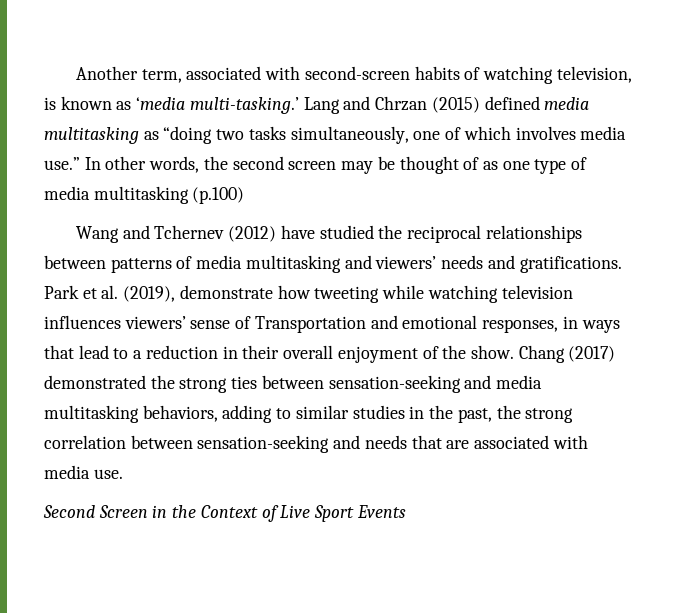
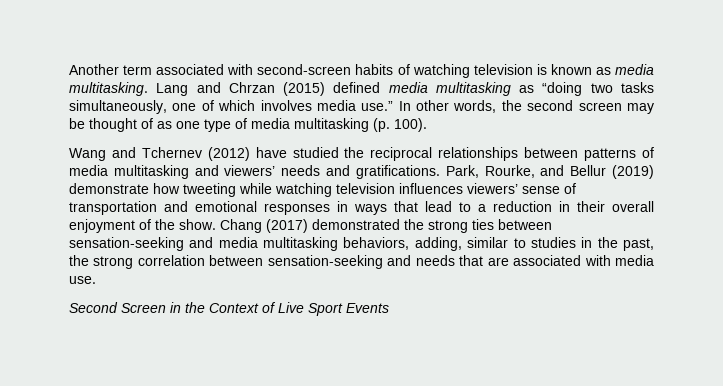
[141,69,182,83] term, -> [123,65,153,75] term
[556,66,632,83] television, -> [473,64,533,75] television
[136,97,299,114] ‘media multi-tasking.’ -> [615,64,654,75] [69,82,148,96] media multitasking.
[192,187,245,204] (p.100) -> [373,118,427,132] (p. 100).
[44,285,176,302] Park et al. (2019), -> [445,165,654,179] Park, Rourke, and Bellur (2019)
[254,316,366,333] Transportation -> [69,201,157,215] transportation
[482,319,559,333] responses, -> [264,203,330,215] responses
[222,405,349,423] adding to similar -> [414,237,526,251] adding, similar to

